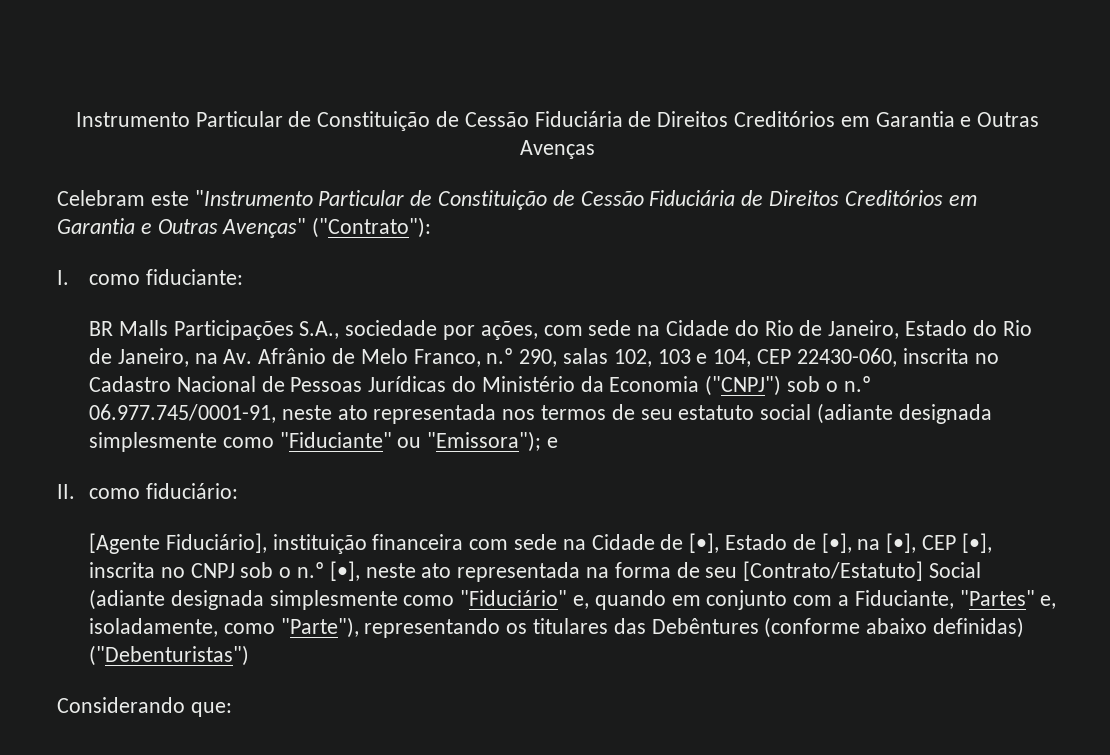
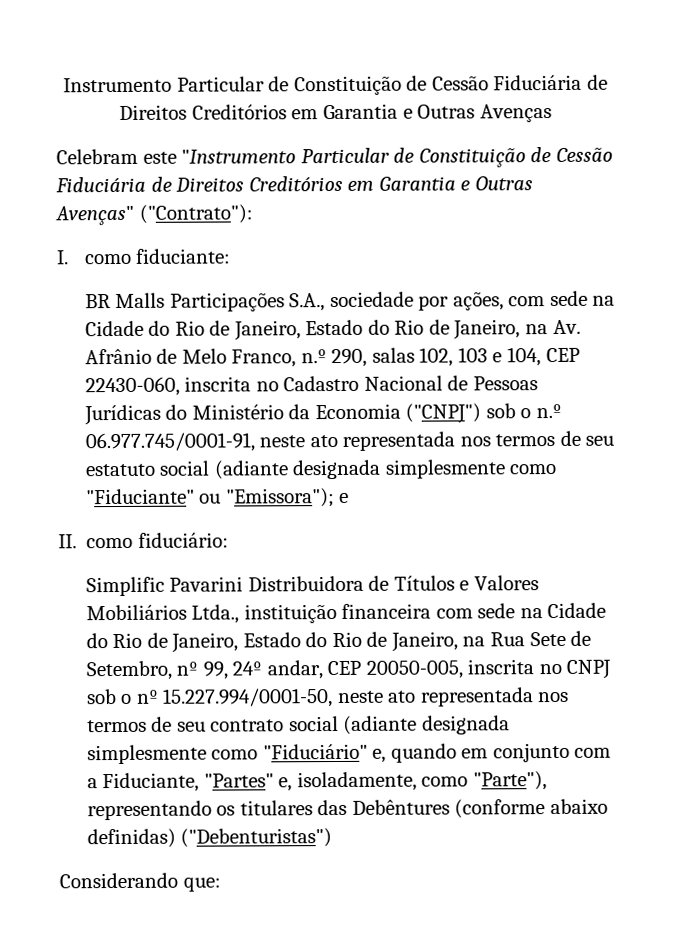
[89,533,267,554] [Agente Fiduciário], -> [85,575,539,597] [85,604,240,624] Simplific Pavarini Distribuidora de Títulos e Valores Mobiliários Ltda.,
[660,533,992,553] de [•], Estado de [•], na [•], CEP [•], -> [85,630,592,653] [85,660,463,681] do Rio de Janeiro, Estado do Rio de Janeiro, na Rua Sete de Setembro, nº 99, 24º andar, CEP 20050-005,
[297,561,982,582] n.º [•], neste ato representada na forma de seu [Contrato/Estatuto] Social -> [135,687,570,708] [86,715,339,733] nº 15.227.994/0001-50, neste ato representada nos termos de seu contrato social

